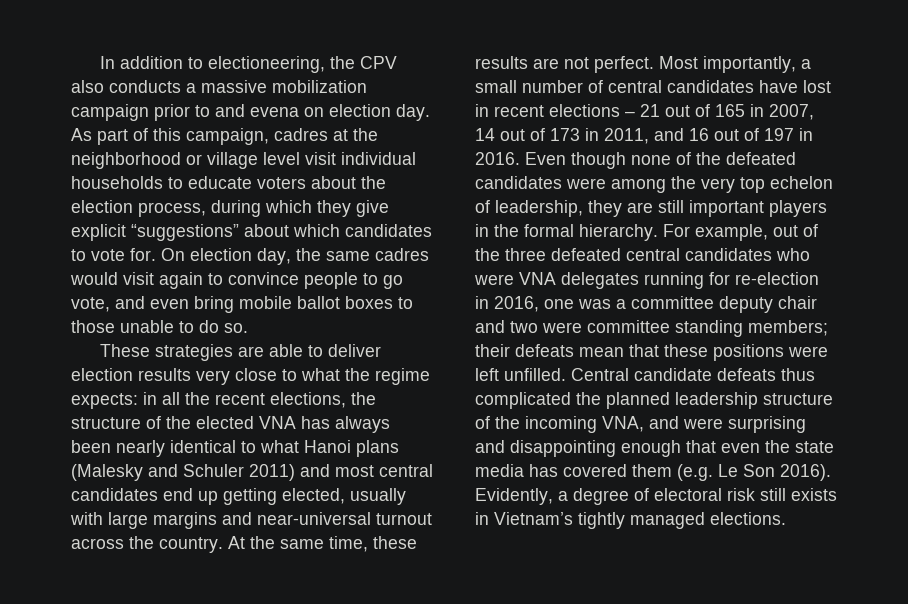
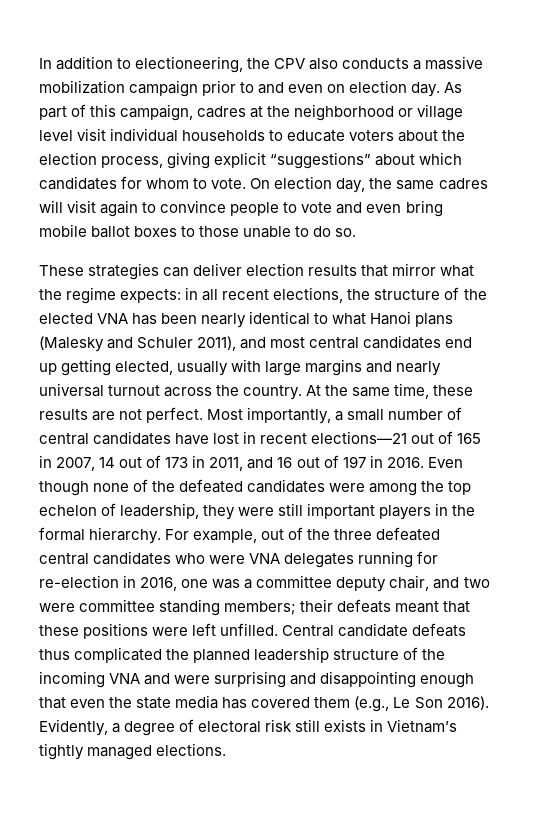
[250,107,299,117] evena -> [288,84,324,93] even
[211,200,389,217] during which they give -> [167,152,211,169] giving
[71,248,156,261] to vote for. -> [121,176,247,189] for whom to vote.
[70,272,118,285] would -> [39,200,63,213] will
[383,275,403,289] [71,297,110,312] go vote, -> [301,202,333,213] vote
[237,344,381,357] [71,368,297,385] are able to deliver election results very close to -> [163,263,437,277] can deliver election results that mirror
[185,392,210,405] the -> (219, 295) none
[335,416,390,433] always -> (158, 319) none
[249,464,295,481] 2011) -> [197,336,237,351] 2011),
[257,512,371,525] near-universal -> [396,361,442,376] [39,383,104,397] nearly universal
[549,104,660,117] elections – 21 -> [311,431,408,444] elections—21
[701,178,735,193] very -> (445, 486) none
[627,202,653,213] are -> [238,507,275,516] were
[778,296,817,309] chair -> [389,575,430,591] chair,
[579,347,624,357] mean -> [395,601,440,613] meant
[602,416,644,432] VNA, -> [109,673,141,684] VNA
[677,464,713,481] (e.g. -> [354,696,390,712] (e.g.,

